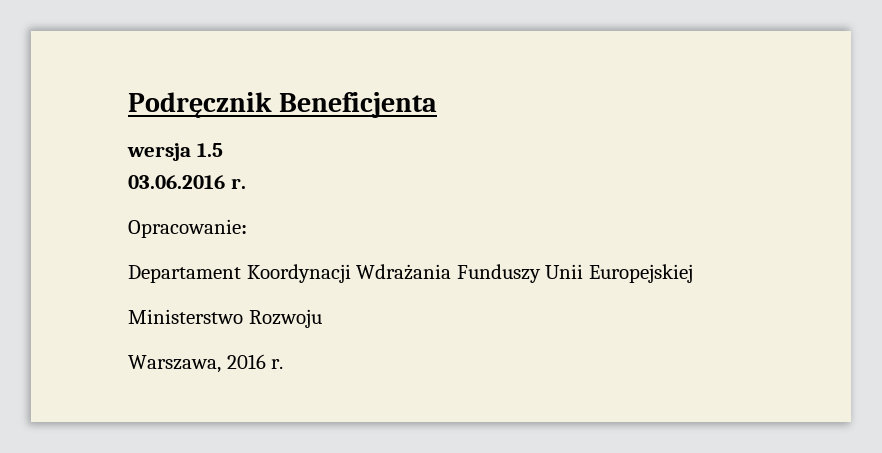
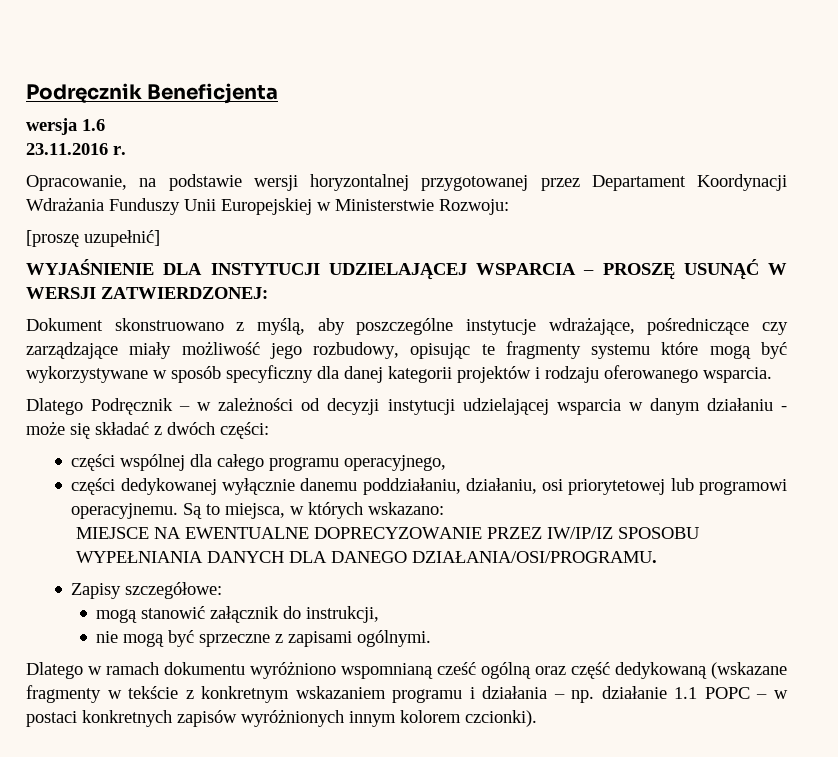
[196,143,223,157] [128,175,225,189] 1.5 // 03.06.2016 -> [82,119,105,131] [26,143,108,155] 1.6 // 23.11.2016
[128,219,247,238] Opracowanie: // -> [26,174,580,191] Opracowanie, na podstawie wersji horyzontalnej przygotowanej przez
[128,309,322,328] [128,354,284,373] // Ministerstwo Rozwoju // Warszawa, 2016 r. -> [317,199,509,215] [26,230,160,247] [26,259,787,280] [26,287,268,299] [26,317,788,335] [26,341,787,359] [26,365,772,383] [26,397,788,415] [26,421,269,439] [71,454,447,471] [71,478,788,495] [71,502,445,519] [76,527,700,539] [76,551,658,563] [71,582,223,599] [96,606,380,623] [96,630,432,647] [26,661,787,679] [26,685,788,703] [26,709,537,727] w Ministerstwie Rozwoju: // [proszę uzupełnić] // WYJAŚNIENIE DLA INSTYTUCJI UDZIELAJĄCEJ WSPARCIA – PROSZĘ USUNĄĆ W WERSJI ZATWIERDZONEJ: // Dokument skonstruowano z myślą, aby poszczególne instytucje wdrażające, pośredniczące czy zarządzające miały możliwość jego rozbudowy, opisując te fragmenty systemu które mogą być wykorzystywane w sposób specyficzny dla danej kategorii projektów i rodzaju oferowanego wsparcia. // Dlatego Podręcznik – w zależności od decyzji instytucji udzielającej wsparcia w danym działaniu - może się składać z dwóch części: // części wspólnej dla całego programu operacyjnego, // części dedykowanej wyłącznie danemu poddziałaniu, działaniu, osi priorytetowej lub programowi operacyjnemu. Są to miejsca, w których wskazano: // MIEJSCE NA EWENTUALNE DOPRECYZOWANIE PRZEZ IW/IP/IZ SPOSOBU WYPEŁNIANIA DANYCH DLA DANEGO DZIAŁANIA/OSI/PROGRAMU. // Zapisy szczegółowe: // mogą stanowić załącznik do instrukcji, // nie mogą być sprzeczne z zapisami ogólnymi. // Dlatego w ramach dokumentu wyróżniono wspomnianą cześć ogólną oraz część dedykowaną (wskazane fragmenty w tekście z konkretnym wskazaniem programu i działania – np. działanie 1.1 POPC – w postaci konkretnych zapisów wyróżnionych innym kolorem czcionki).

